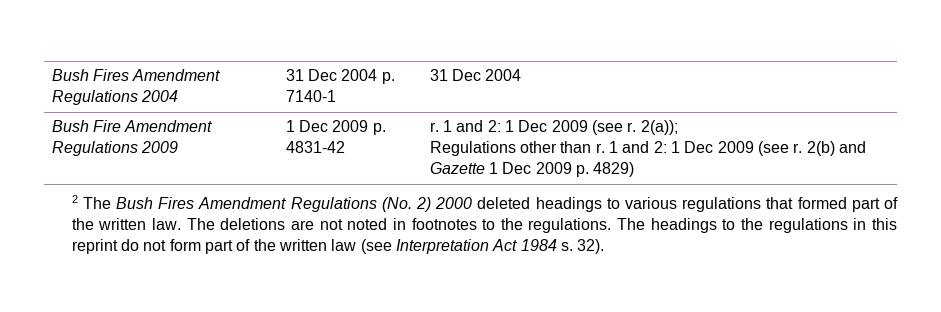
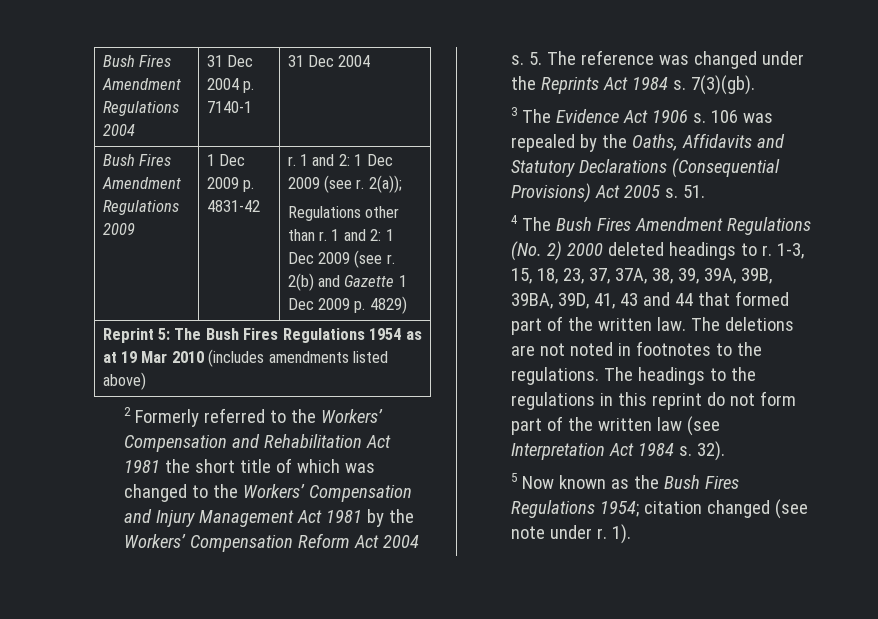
[93,120,122,132] Fire -> [138,154,171,166] Fires
[71,195,78,203] // 2 -> [102,328,422,343] [102,349,389,367] [102,372,146,390] [124,407,384,427] [124,434,392,452] [124,458,376,473] [124,484,413,502] [124,509,415,527] [124,533,420,552] [511,50,805,69] [511,75,756,95] [511,107,774,123] [511,133,786,152] [511,158,781,178] [511,183,706,203] [511,215,519,224] // Reprint 5: The Bush Fires Regulations 1954 as at 19 Mar 2010 (includes amendments listed above) // 2 Formerly referred to the Workers’ Compensation and Rehabilitation Act 1981 the short title of which was changed to the Workers’ Compensation and Injury Management Act 1981 by the Workers’ Compensation Reform Act 2004 s. 5. The reference was changed under the Reprints Act 1984 s. 7(3)(gb). // 3 The Evidence Act 1906 s. 106 was repealed by the Oaths, Affidavits and Statutory Declarations (Consequential Provisions) Act 2005 s. 51. // 4
[625,197,762,212] various regulations -> [762,243,805,259] [511,268,773,284] [511,292,694,309] r. 1-3, 15, 18, 23, 37, 37A, 38, 39, 39A, 39B, 39BA, 39D, 41, 43 and 44
(605, 246) none -> [511,473,740,489] [511,499,809,519] [511,524,632,544] // 5 Now known as the Bush Fires Regulations 1954; citation changed (see note under r. 1).

